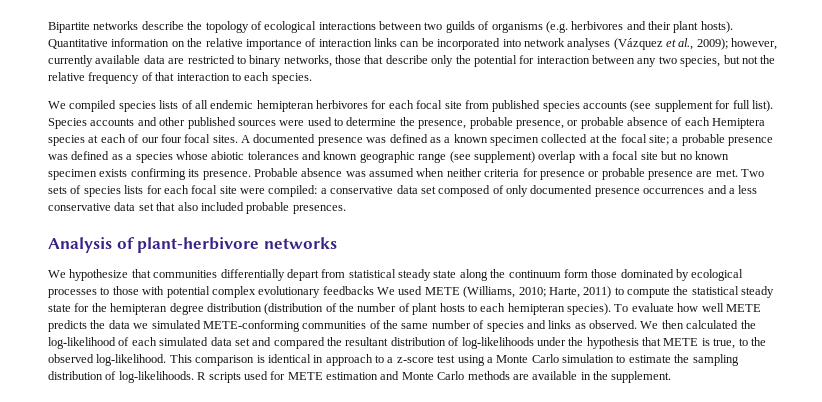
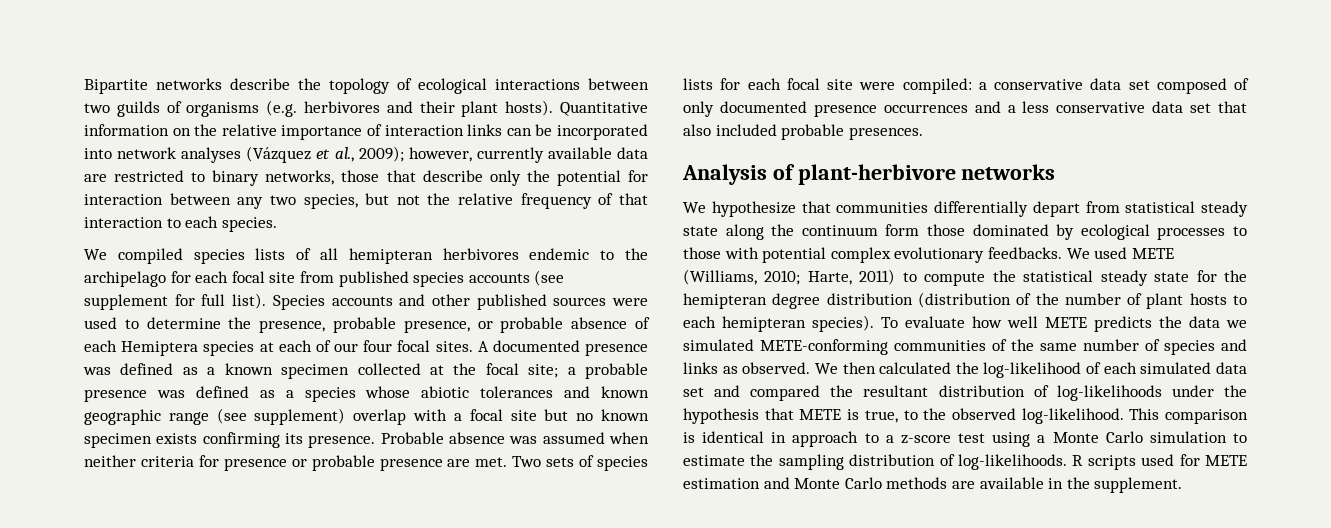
[210,100,254,109] endemic -> (338, 254) none
(368, 104) none -> [529,248,648,260] [84,271,166,287] endemic to the archipelago
[322,286,374,295] feedbacks -> [987,247,1062,259] feedbacks.

